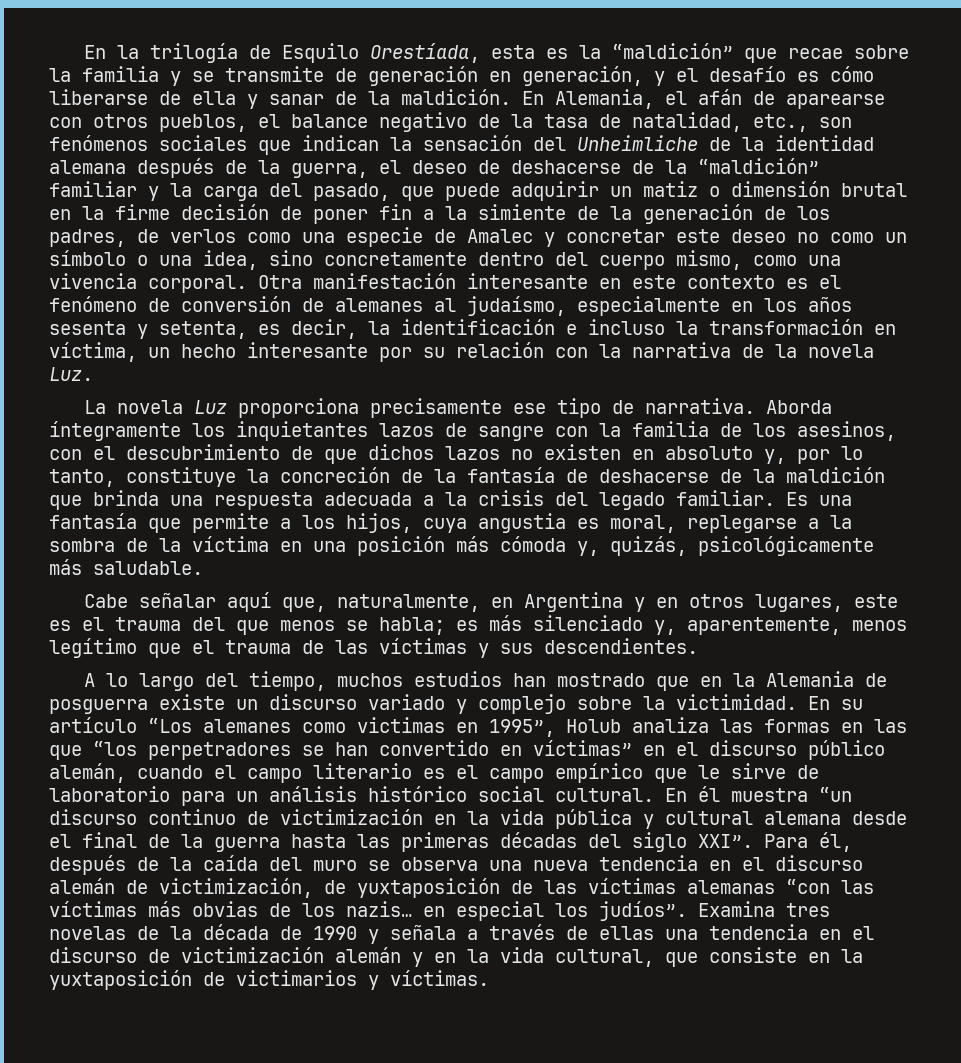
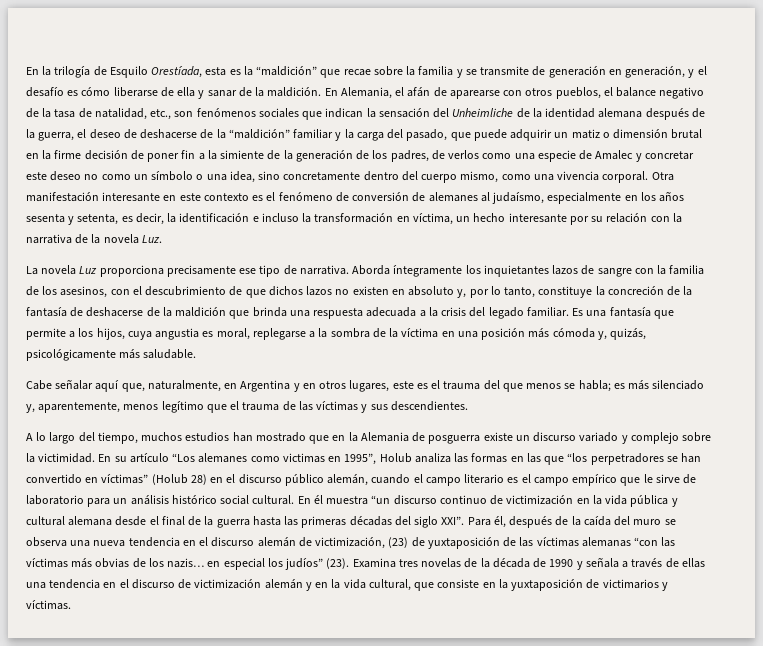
(632, 748) none -> [151,474,207,485] (Holub 28)
(313, 888) none -> [388,537,409,548] (23)
[599,901,687,921] judíos”. -> [285,558,350,570] judíos” (23).

